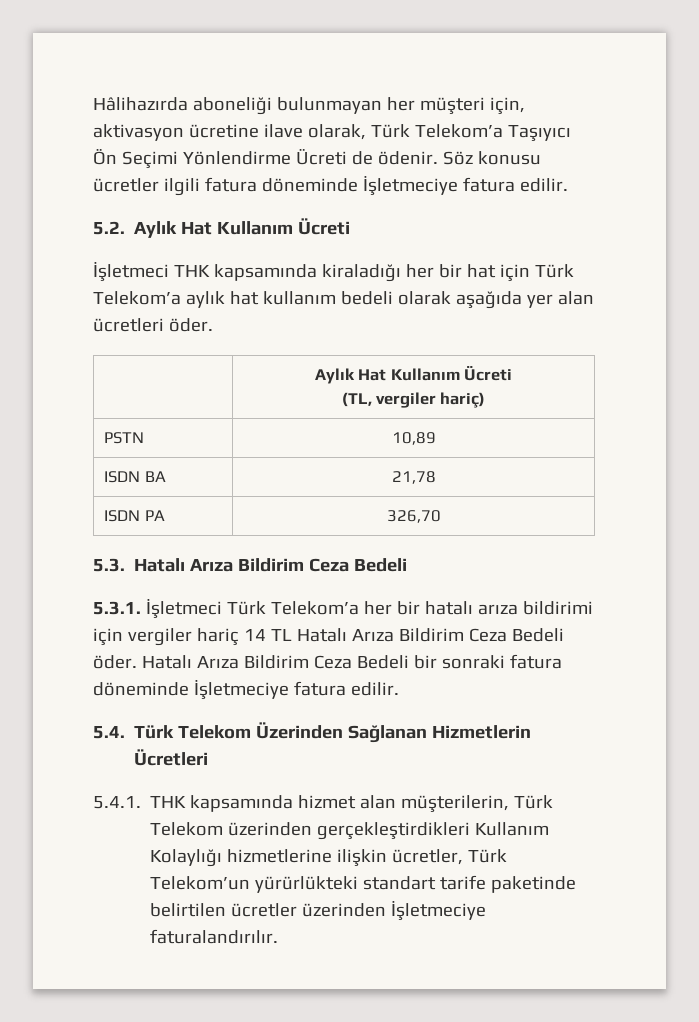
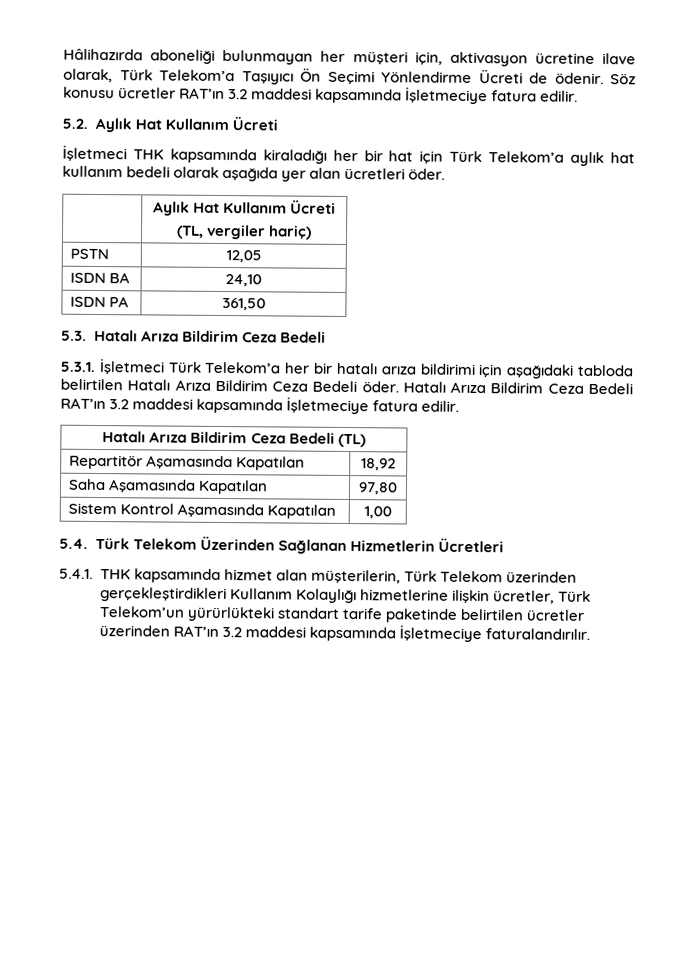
[163,177,358,196] ilgili fatura döneminde -> [179,87,403,104] RAT’ın 3.2 maddesi kapsamında
[391,432,436,445] 10,89 -> [225,250,262,263] 12,05
[391,471,436,484] 21,78 -> [225,274,262,287] 24,10
[386,510,441,523] 326,70 -> [221,297,266,311] 361,50
[127,628,292,646] vergiler hariç 14 TL -> [506,364,633,379] [60,378,123,391] aşağıdaki tabloda belirtilen
[413,654,562,669] [93,680,399,700] bir sonraki fatura döneminde İşletmeciye fatura edilir. -> [60,397,460,415] [102,431,366,448] [69,454,306,471] [361,458,396,471] [68,478,269,495] [358,482,398,495] [68,502,337,519] [363,506,392,519] RAT’ın 3.2 maddesi kapsamında İşletmeciye fatura edilir. // Hatalı Arıza Bildirim Ceza Bedeli (TL) // Repartitör Aşamasında Kapatılan | 18,92 // Saha Aşamasında Kapatılan | 97,80 // Sistem Kontrol Aşamasında Kapatılan | 1,00
(387, 910) none -> [172,625,396,642] RAT’ın 3.2 maddesi kapsamında

